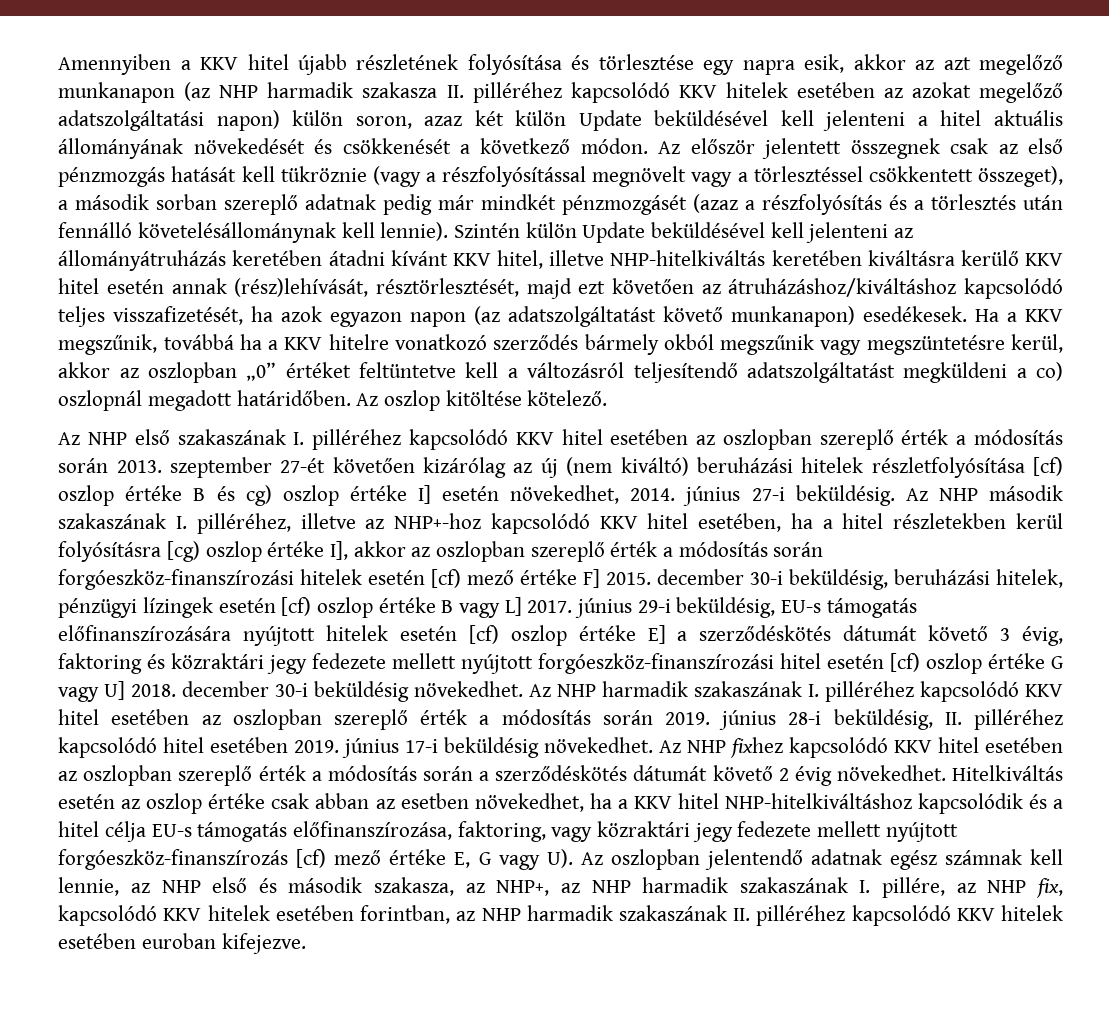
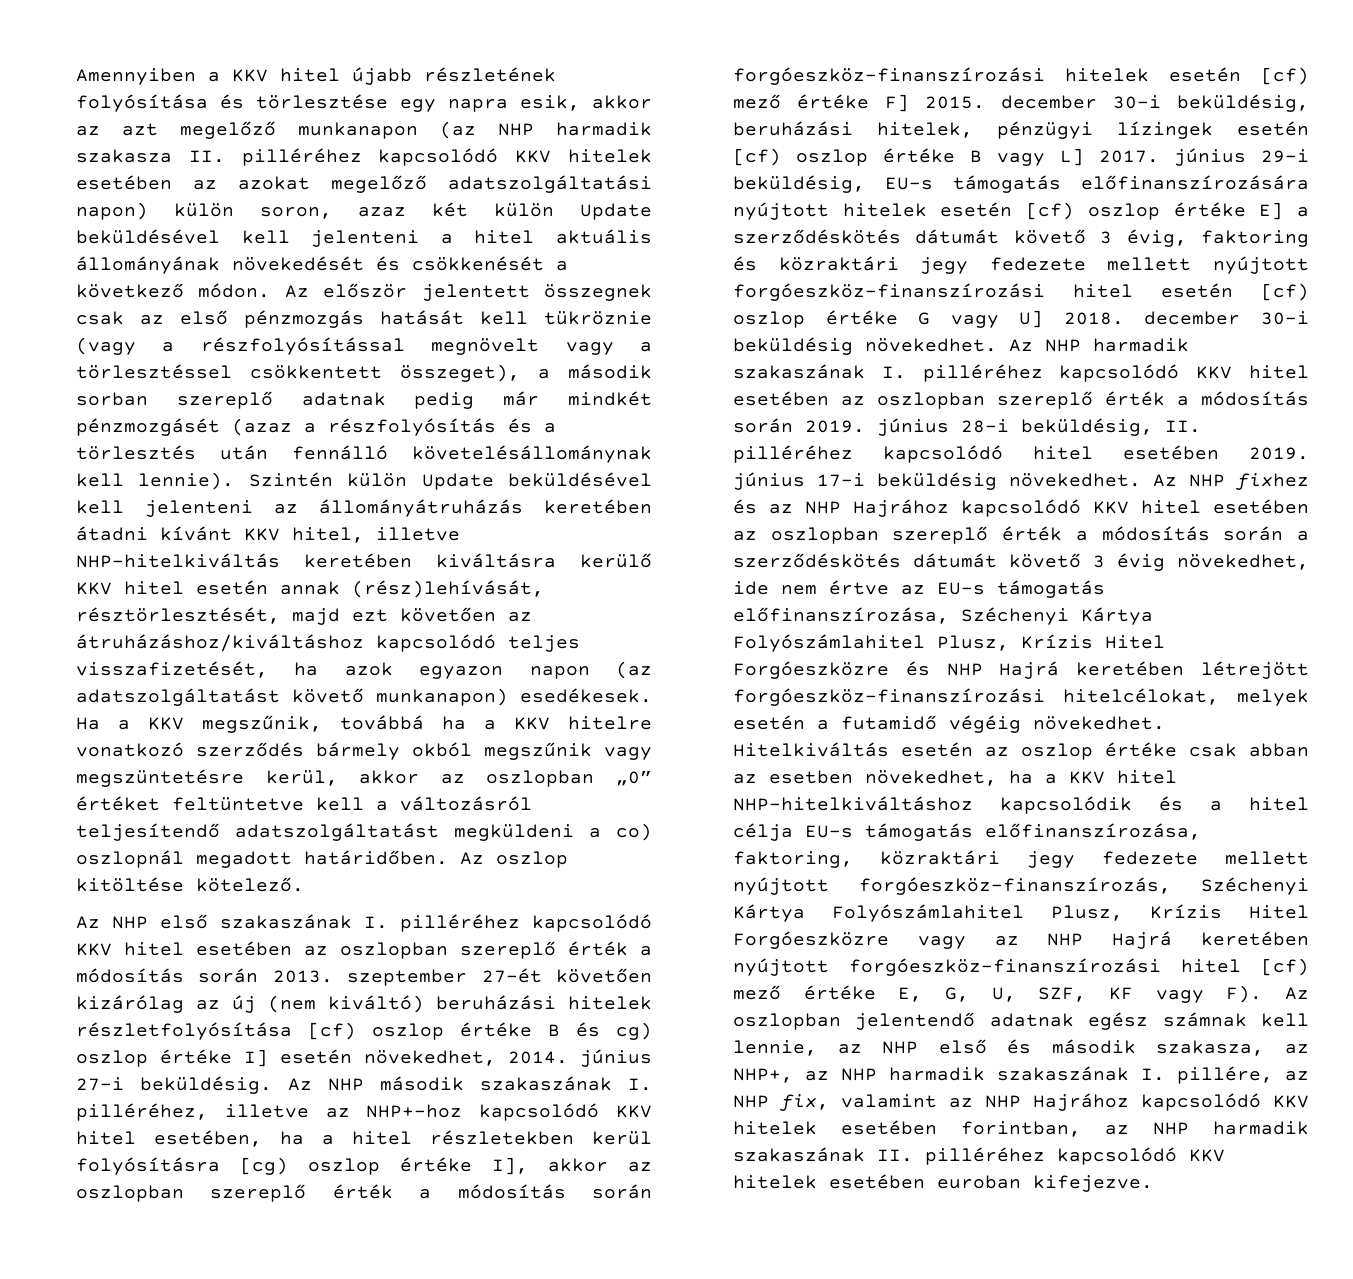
(784, 747) none -> [732,499,949,517] és az NHP Hajrához
[778,766,832,786] 2 évig -> [1092,553,1309,571] [732,580,1105,598] [732,607,1153,625] [732,634,1165,652] [732,661,1309,679] [732,688,1309,706] [732,715,1021,733] 3 évig növekedhet, ide nem értve az EU-s támogatás előfinanszírozása, Széchenyi Kártya Folyószámlahitel Plusz, Krízis Hitel Forgóeszközre és NHP Hajrá keretében létrejött forgóeszköz-finanszírozási hitelcélokat, melyek esetén a futamidő végéig
[551,821,958,842] [58,849,573,870] vagy közraktári jegy fedezete mellett nyújtott forgóeszköz-finanszírozás [cf) mező értéke E, G vagy U). -> [879,850,1309,868] [732,877,1309,895] [732,904,1309,922] [732,931,1309,949] [732,958,1309,976] [732,985,1263,1003] közraktári jegy fedezete mellett nyújtott forgóeszköz-finanszírozás, Széchenyi Kártya Folyószámlahitel Plusz, Krízis Hitel Forgóeszközre vagy az NHP Hajrá keretében nyújtott forgóeszköz-finanszírozási hitel [cf) mező értéke E, G, U, SZF, KF vagy F).
(1064, 888) none -> [840,1093,1129,1111] valamint az NHP Hajrához

